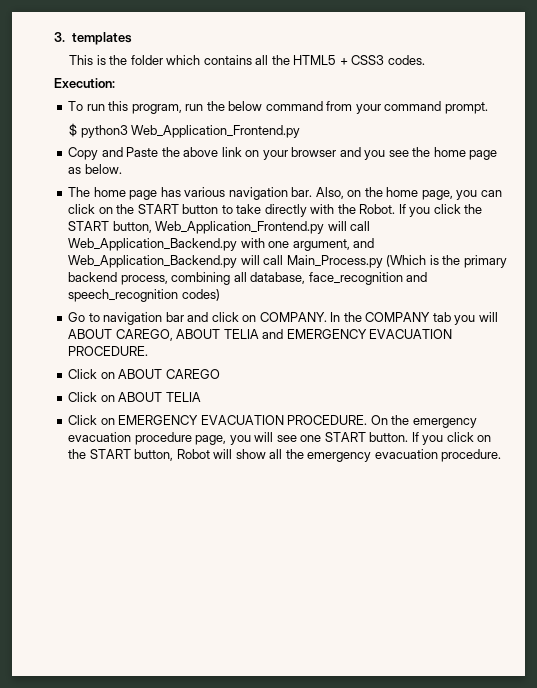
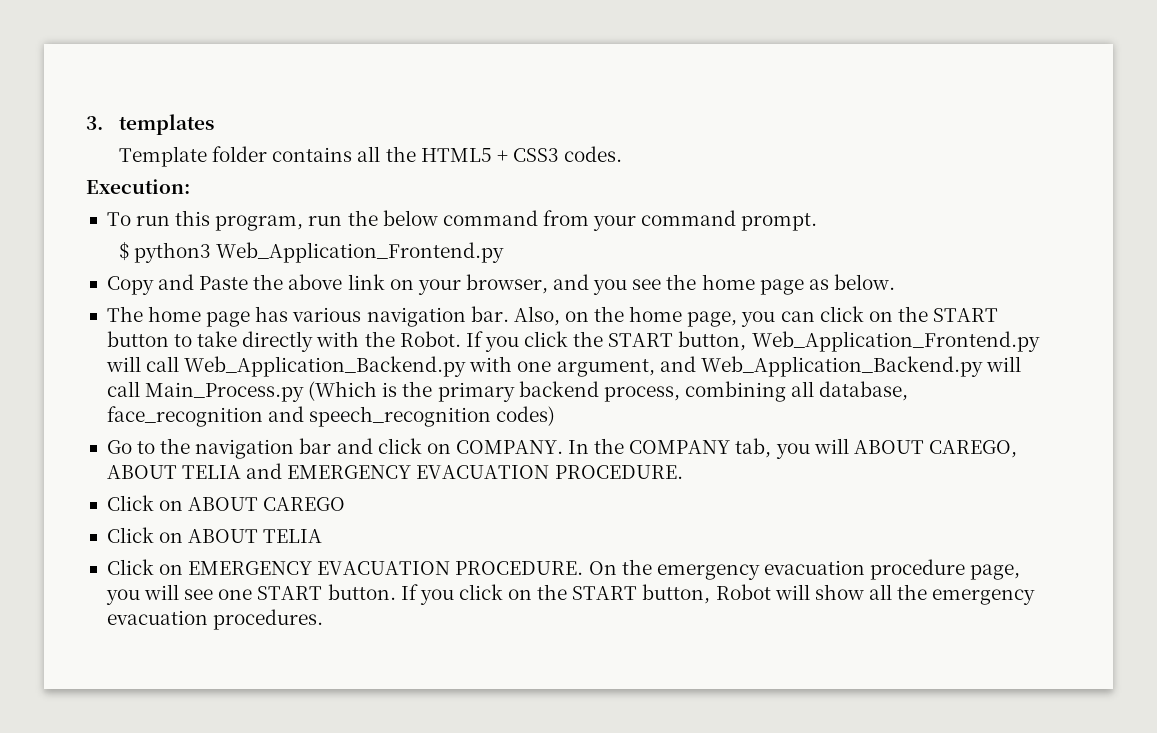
[69,55,201,65] This is the folder which -> [118,146,268,167] Template folder
[291,147,337,157] browser -> [465,274,548,294] browser,
(100, 317) none -> [160,438,191,454] the
[432,312,451,322] tab -> [735,438,772,458] tab,
[441,449,502,462] procedure. -> [213,609,324,630] procedures.

